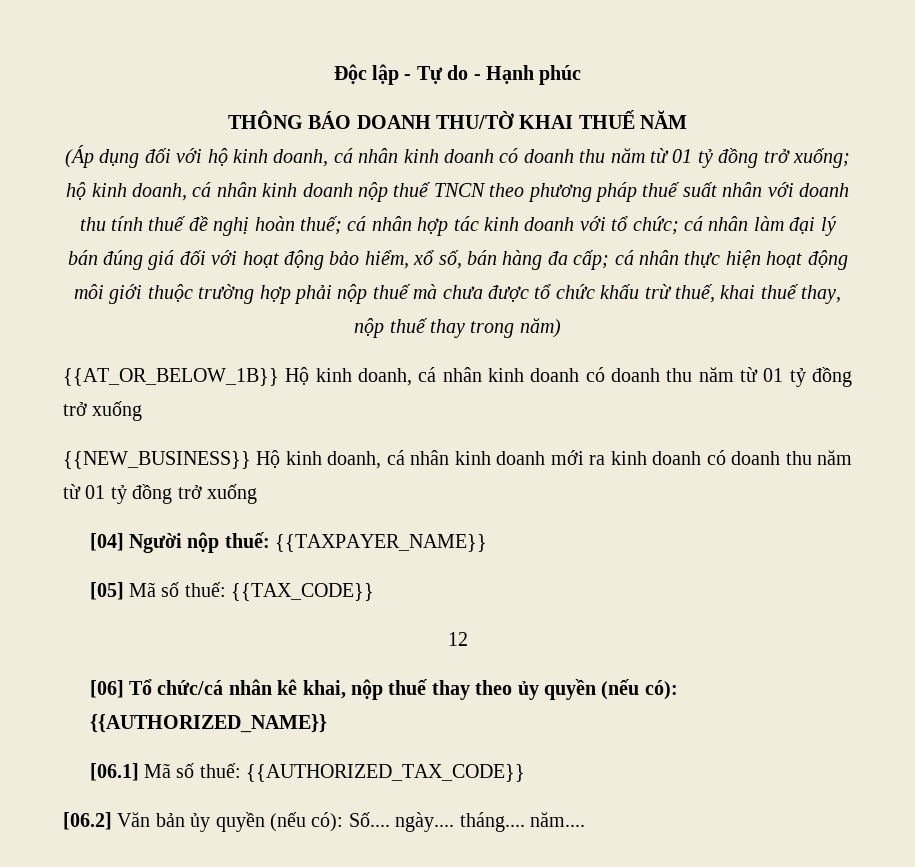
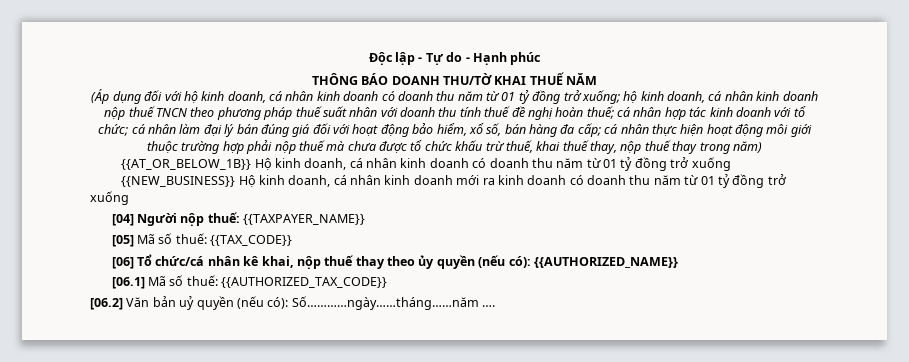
[447,632,468,646] // 12 -> (293, 240) none
[190,812,585,832] ủy quyền (nếu có): Số.... ngày.... tháng.... năm.... -> [179,296,495,310] uỷ quyền (nếu có): Số…………ngày……tháng……năm ….

